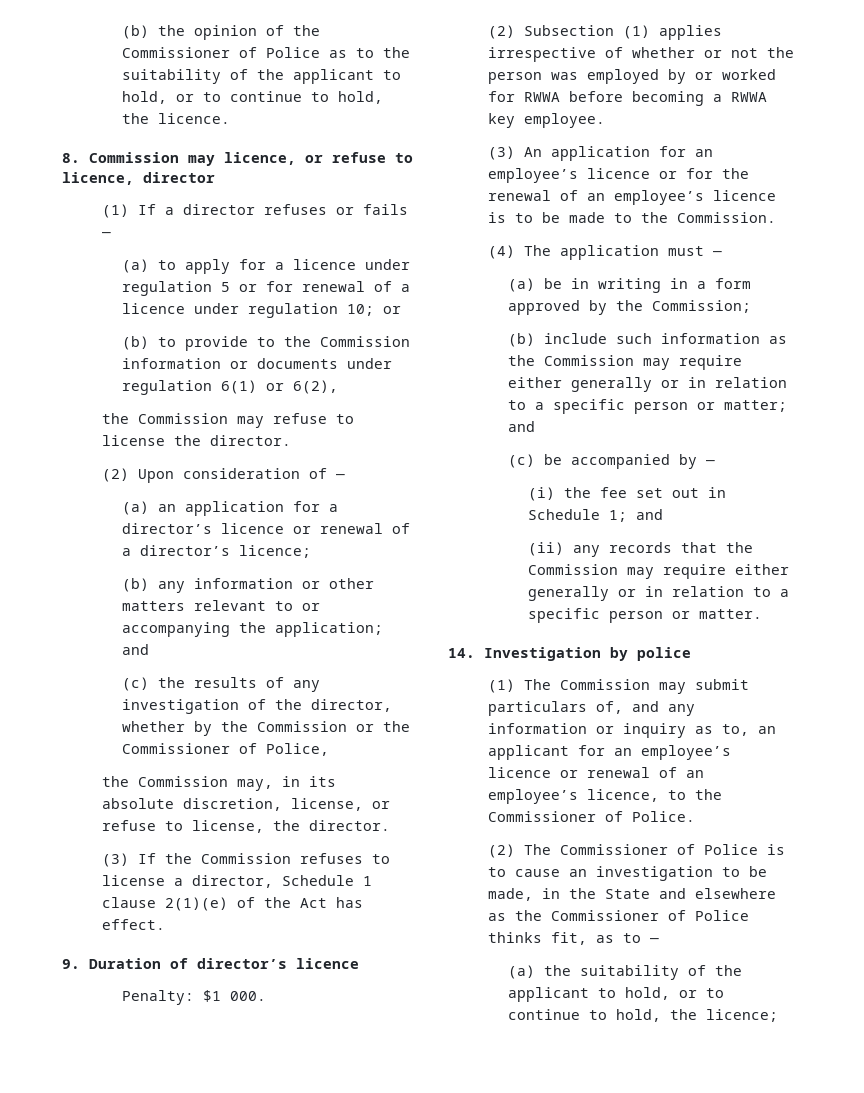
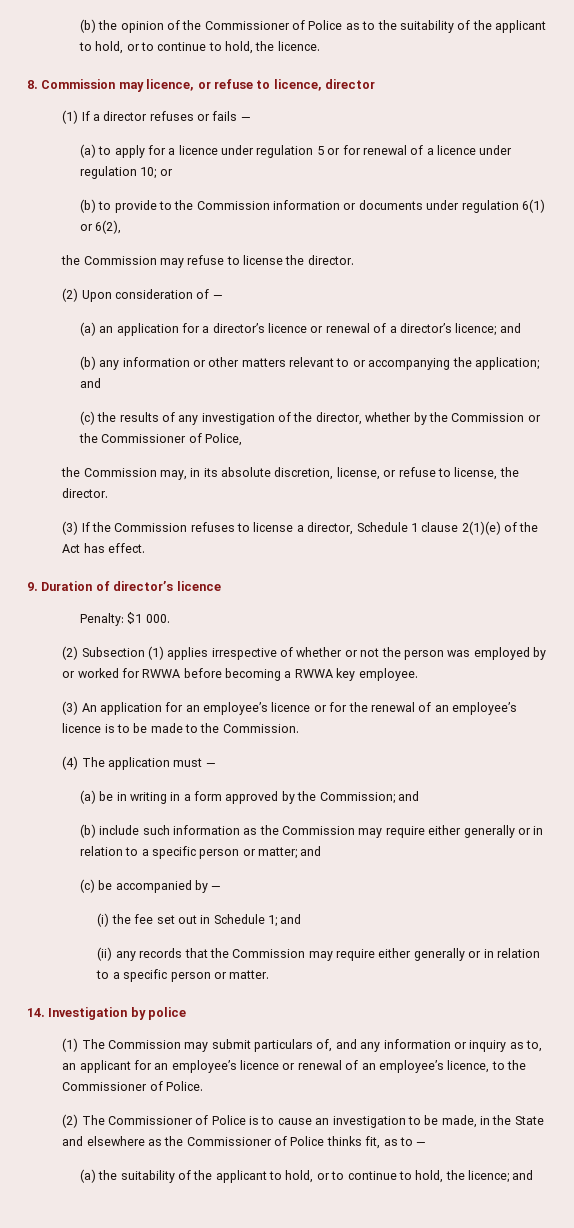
(312, 551) none -> [499,323,521,333] and
(752, 306) none -> [397,791,419,801] and
(779, 1015) none -> [512,1170,534,1180] and

